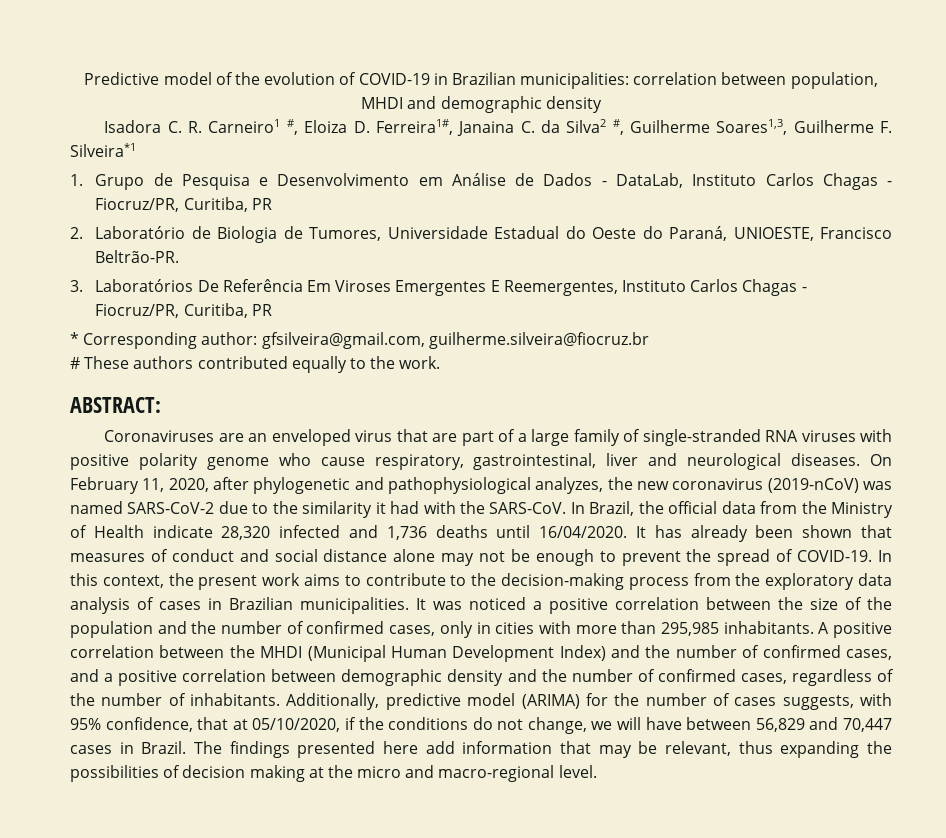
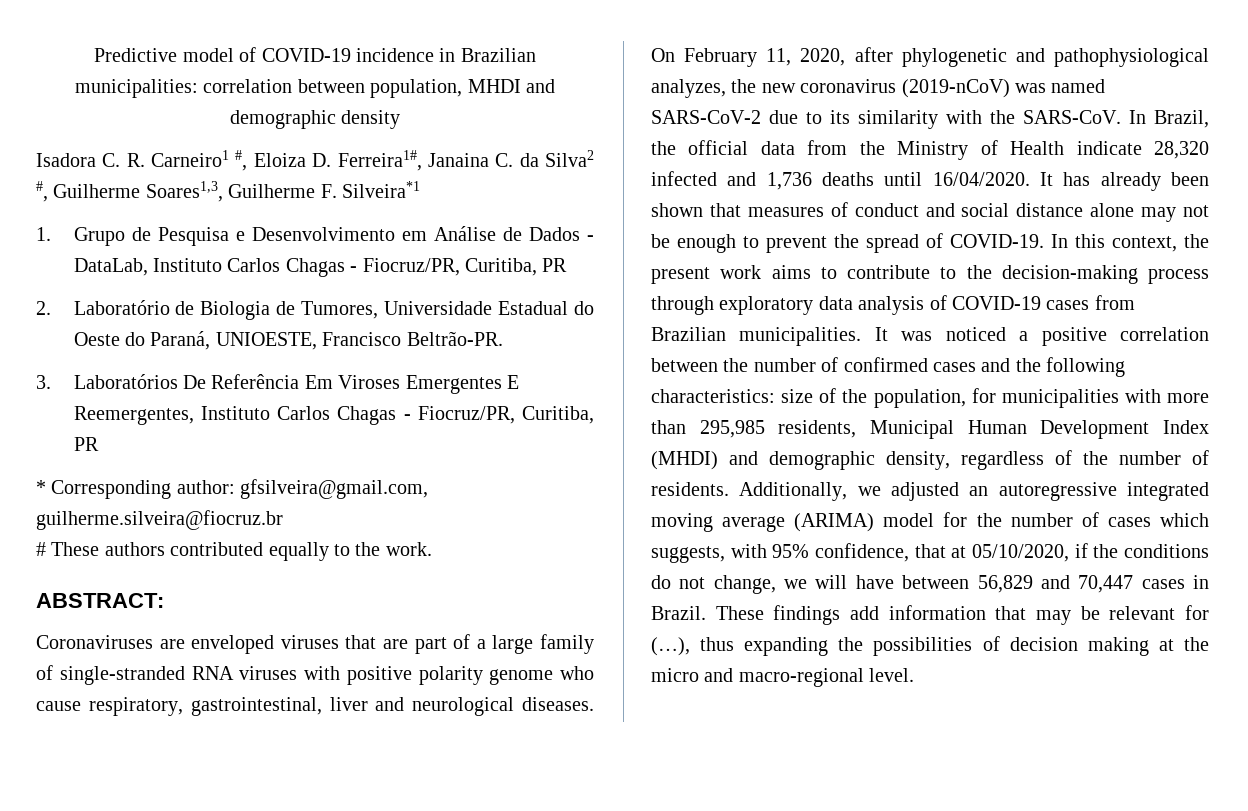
[234,72,430,85] the evolution of COVID-19 -> [261,48,434,62] COVID-19 incidence
[248,429,393,446] an enveloped virus -> [191,635,339,654] enveloped viruses
[272,501,420,518] the similarity it had -> [830,110,938,129] its similarity
[693,573,761,586] from the -> [651,296,714,315] through
[159,598,222,610] cases in -> [952,295,1135,310] COVID-19 cases from
[810,597,892,610] [70,621,892,638] [70,645,892,662] [70,669,787,686] size of the population and the number of confirmed cases, only in cities with more than 295,985 inhabitants. A positive correlation between the MHDI (Municipal Human Development Index) and the number of confirmed cases, and a positive correlation between demographic density and the number of confirmed cases, -> [753,357,1126,377] [651,388,1209,408] [651,420,1209,439] [651,451,950,470] number of confirmed cases and the following characteristics: size of the population, for municipalities with more than 295,985 residents, Municipal Human Development Index (MHDI) and demographic density,
[190,693,580,710] inhabitants. Additionally, predictive model (ARIMA) -> [651,482,1209,501] [651,513,935,532] residents. Additionally, we adjusted an autoregressive integrated moving average (ARIMA) model
(777, 701) none -> [1160,513,1209,527] which
[193,741,418,758] The findings presented here -> [715,605,841,625] These findings
[664,741,731,756] relevant, -> [1109,605,1209,620] [651,637,690,656] relevant for (…),

